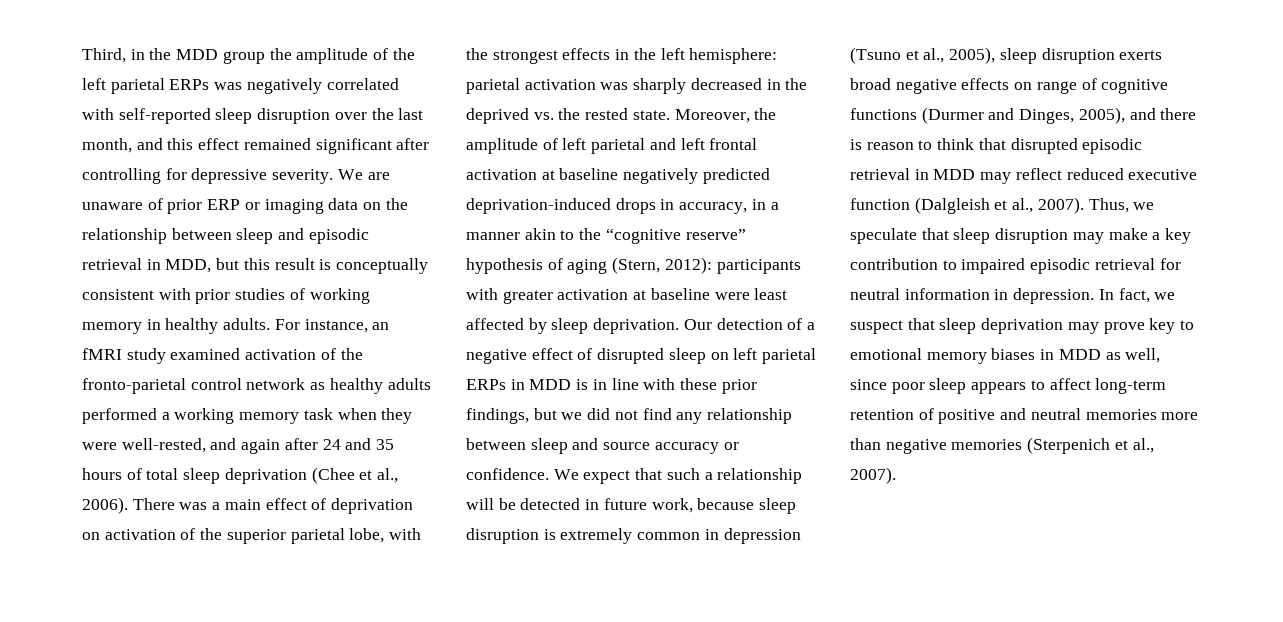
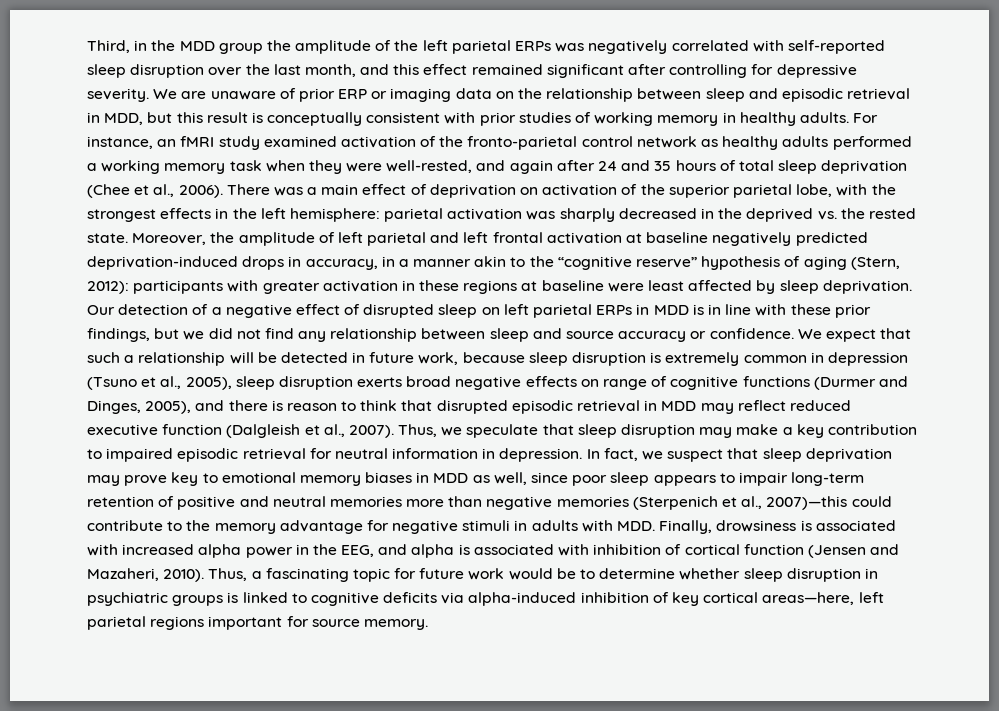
(629, 294) none -> [401,280,518,294] in these regions
[1049,378,1091,390] affect -> [738,472,788,486] impair
[850,467,896,484] 2007). -> [766,496,892,510] [87,520,896,534] [87,544,900,558] [87,568,878,582] [87,592,884,606] [87,616,428,630] 2007)—this could contribute to the memory advantage for negative stimuli in adults with MDD. Finally, drowsiness is associated with increased alpha power in the EEG, and alpha is associated with inhibition of cortical function (Jensen and Mazaheri, 2010). Thus, a fascinating topic for future work would be to determine whether sleep disruption in psychiatric groups is linked to cognitive deficits via alpha-induced inhibition of key cortical areas—here, left parietal regions important for source memory.

